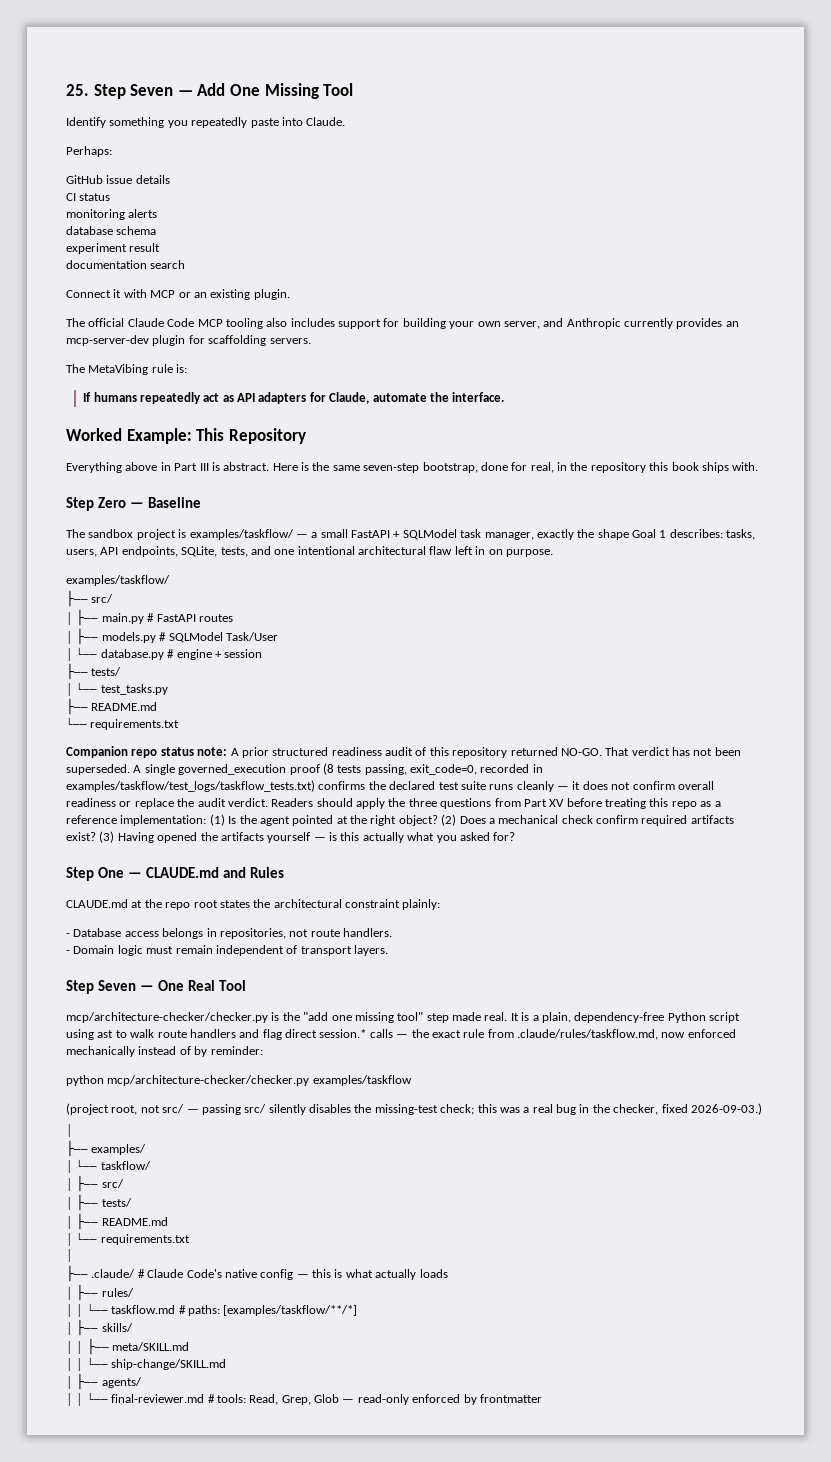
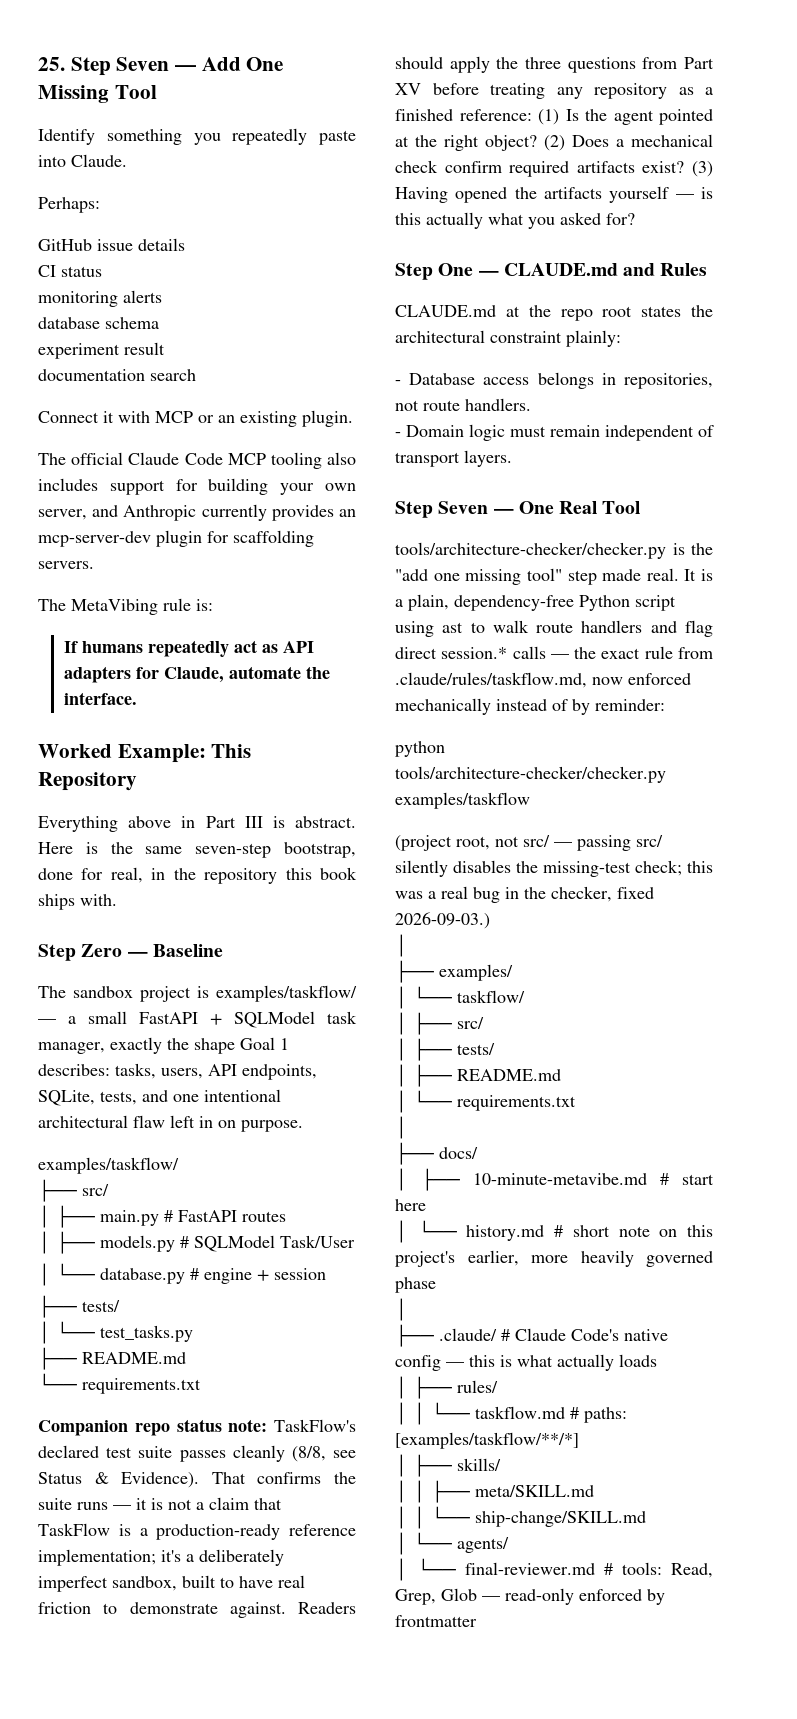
[230,747,741,758] [66,763,543,775] [66,780,714,792] [66,798,268,809] A prior structured readiness audit of this repository returned NO-GO. That verdict has not been superseded. A single governed_execution proof (8 tests passing, exit_code=0, recorded in examples/taskflow/test_logs/taskflow_tests.txt) confirms the declared test suite runs cleanly — it does not confirm overall readiness or replace the audit verdict. -> [274,1419,356,1432] [38,1445,356,1462] [38,1472,356,1488] [38,1497,282,1510] [38,1523,356,1540] [38,1549,284,1566] [38,1575,305,1592] [38,1602,286,1618] TaskFlow's declared test suite passes cleanly (8/8, see Status & Evidence). That confirms the suite runs — it is not a claim that TaskFlow is a production-ready reference implementation; it's a deliberately imperfect sandbox, built to have real friction to demonstrate against.
[649,798,721,809] [66,815,207,826] this repo as a reference implementation: -> [556,83,713,99] [395,109,532,121] any repository as a finished reference:
[66,1012,268,1023] mcp/architecture-checker/checker.py -> [395,542,666,559] tools/architecture-checker/checker.py
[107,1075,310,1086] mcp/architecture-checker/checker.py -> [395,766,666,783] tools/architecture-checker/checker.py
(73, 1255) none -> [395,1142,478,1165] [395,1168,714,1191] [395,1199,426,1211] [395,1220,713,1243] [395,1250,713,1267] [395,1277,436,1293] [395,1298,408,1321] // ├── docs/ // │ ├── 10-minute-metavibe.md # start here // │ └── history.md # short note on this project's earlier, more heavily governed phase // │
[76,1373,99,1390] ├── -> [413,1532,452,1549] └──
[76,1393,84,1406] │ -> (408, 1569) none

